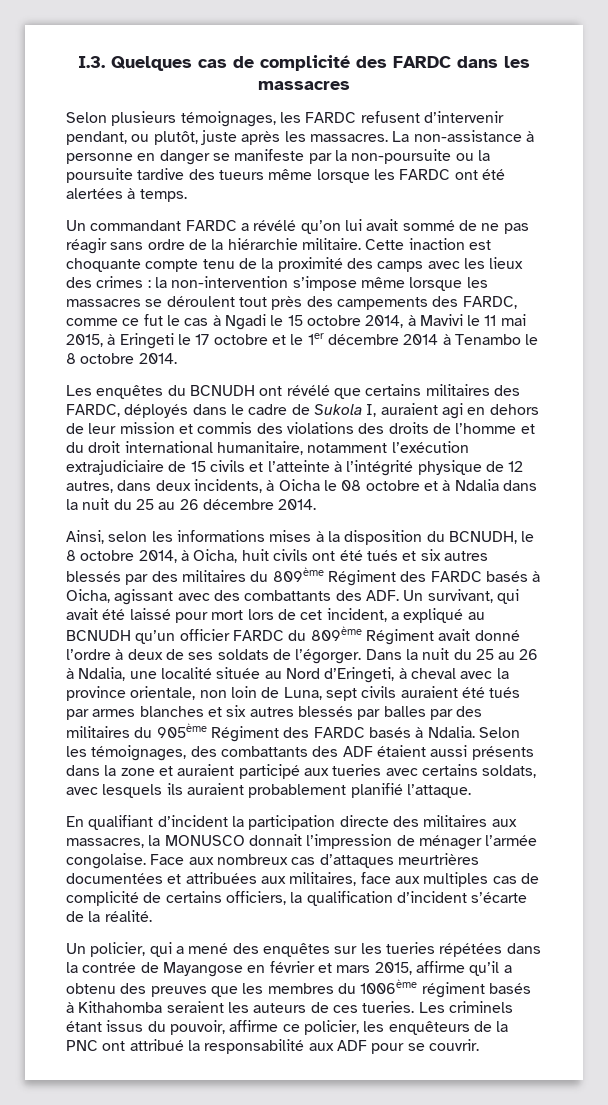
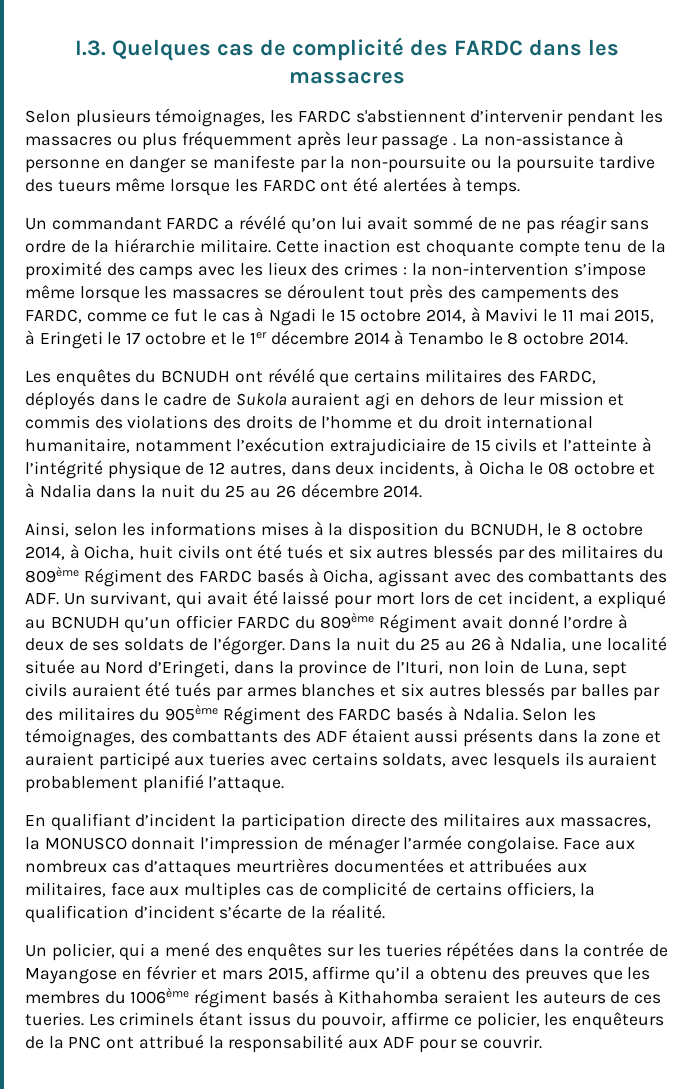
[360,111,504,123] [66,130,388,145] refusent d’intervenir pendant, ou plutôt, juste après les massacres. -> [355,109,663,127] [25,131,457,150] s'abstiennent d’intervenir pendant les massacres ou plus fréquemment après leur passage .
[366,404,377,417] I, -> (287, 399) none
[398,668,509,679] [66,686,196,701] à cheval avec la province orientale, -> [233,660,443,678] dans la province de l’Ituri,

